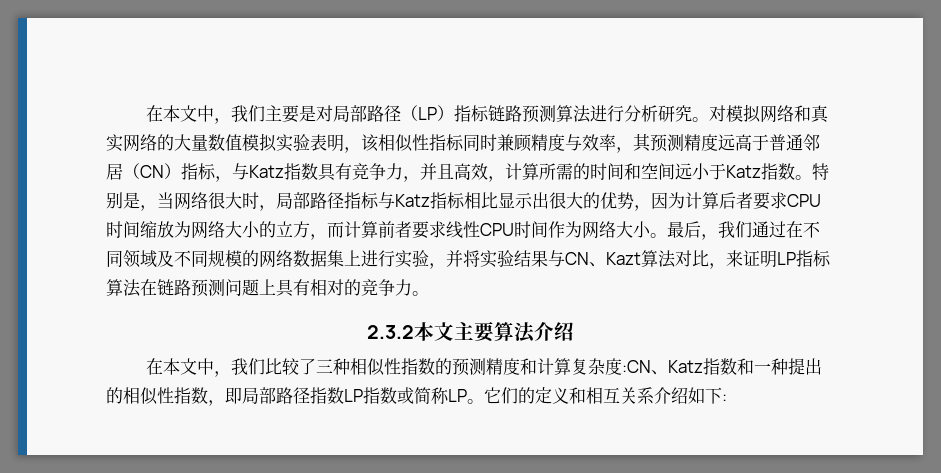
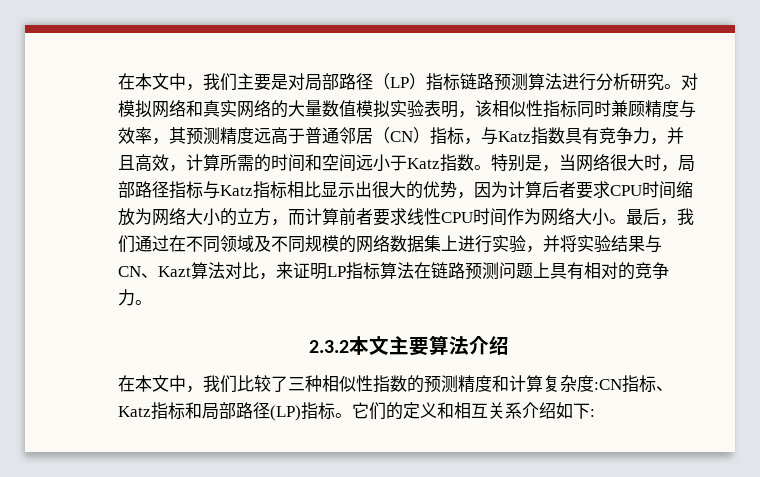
(652, 366) none -> [622,375,656,393] 指标
[720,358,823,375] [106,387,467,406] 数和一种提出的相似性指数，即局部路径指数LP指数或简称LP -> [168,402,335,421] 标和局部路径(LP)指标

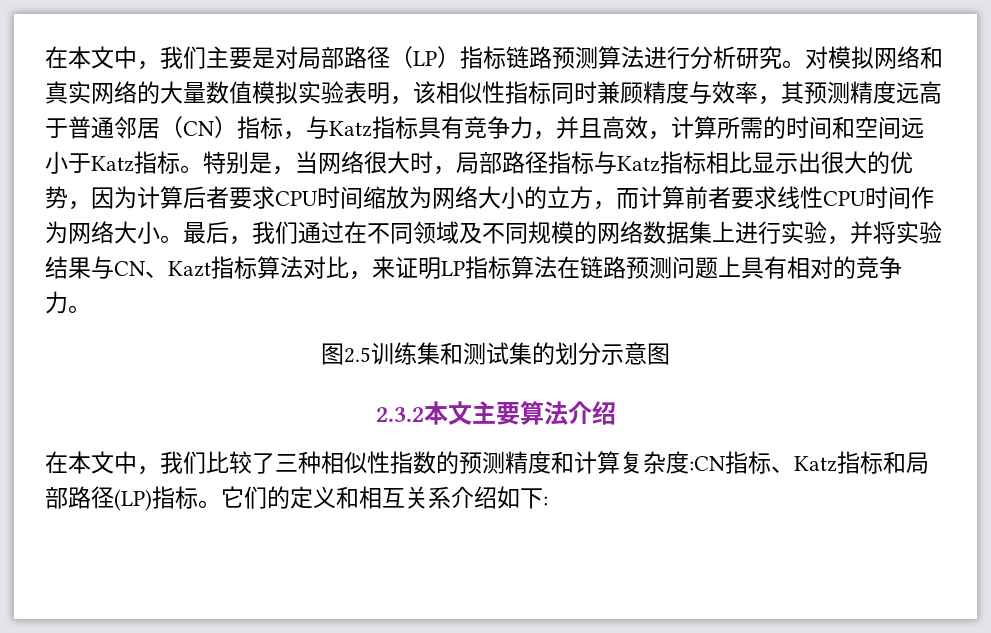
[548,127,565,144] 数 -> [395,116,418,139] 标
[457,154,474,171] 数 -> [157,151,180,174] 标
(191, 271) none -> [211,256,257,279] 指标
(152, 302) none -> [321,342,670,365] // 图2.5训练集和测试集的划分示意图

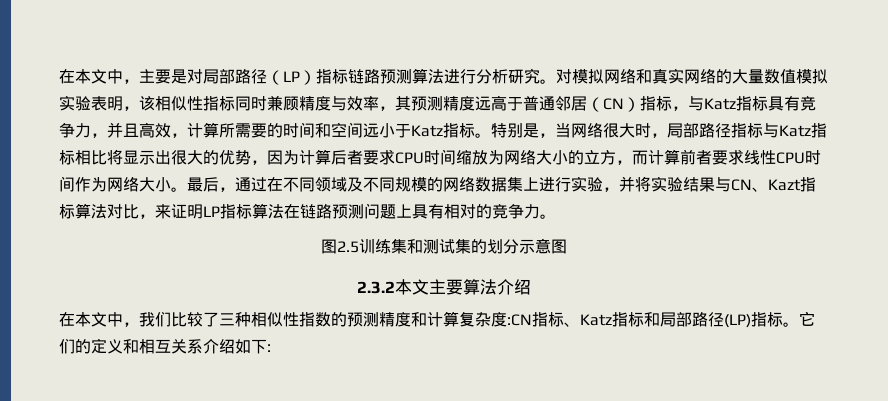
[45,46,206,70] 在本文中，我们 -> [59,69,139,84] 在本文中，
(763, 128) none -> [251,123,267,138] 要
(752, 162) none -> [107,149,123,165] 将
[252,221,298,244] 我们 -> (235, 189) none

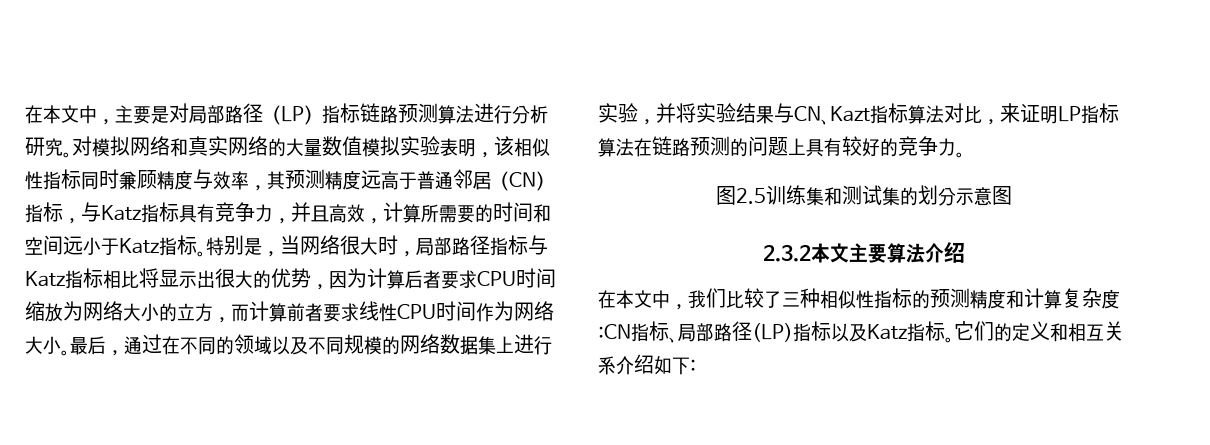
[315,177,347,192] 领域 -> [216,334,290,355] 的领域以
(364, 211) none -> [730,138,748,157] 的
[444,204,476,219] 相对 -> [842,136,880,157] 较好
[315,312,331,327] 数 -> [892,288,912,308] 标
[580,312,660,327] Katz指标和 -> (678, 340) none
(783, 319) none -> [831,321,945,342] 以及Katz指标

